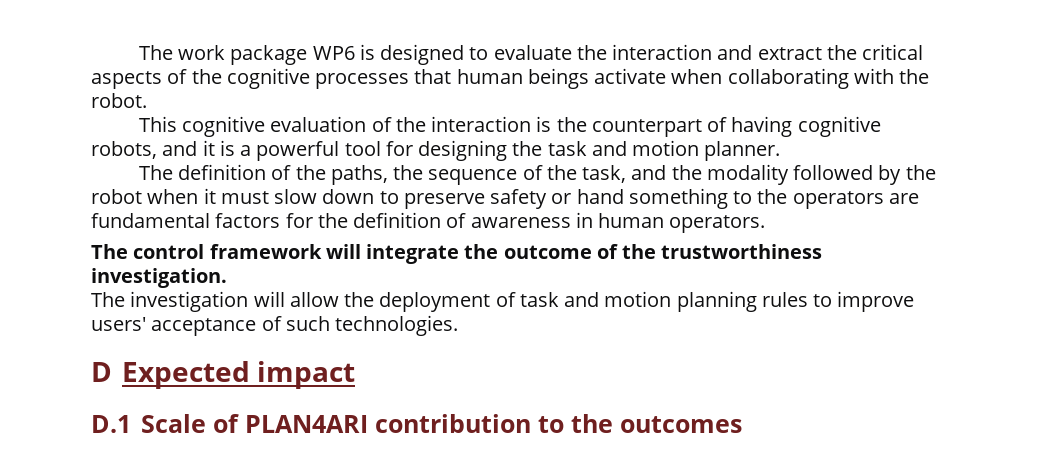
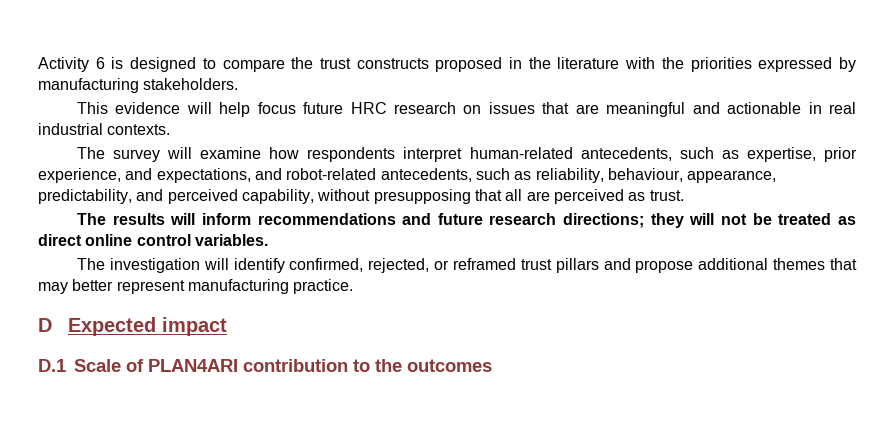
[138,44,924,65] [91,68,930,89] [91,93,147,108] [138,116,881,137] [91,140,781,161] [138,164,936,185] [91,188,919,209] [91,212,766,233] [91,244,823,264] [91,268,227,288] [91,291,915,312] [91,315,459,336] The work package WP6 is designed to evaluate the interaction and extract the critical aspects of the cognitive processes that human beings activate when collaborating with the robot. // This cognitive evaluation of the interaction is the counterpart of having cognitive robots, and it is a powerful tool for designing the task and motion planner. // The definition of the paths, the sequence of the task, and the modality followed by the robot when it must slow down to preserve safety or hand something to the operators are fundamental factors for the definition of awareness in human operators. // The control framework will integrate the outcome of the trustworthiness investigation. // The investigation will allow the deployment of task and motion planning rules to improve users' acceptance of such technologies. -> [38,57,857,72] [38,78,239,93] [76,102,856,117] [38,123,171,135] [76,147,857,162] [38,168,777,183] [38,189,684,204] [76,213,857,228] [38,234,268,246] [76,258,857,273] [38,279,354,294] Activity 6 is designed to compare the trust constructs proposed in the literature with the priorities expressed by manufacturing stakeholders. // This evidence will help focus future HRC research on issues that are meaningful and actionable in real industrial contexts. // The survey will examine how respondents interpret human-related antecedents, such as expertise, prior experience, and expectations, and robot-related antecedents, such as reliability, behaviour, appearance, predictability, and perceived capability, without presupposing that all are perceived as trust. // The results will inform recommendations and future research directions; they will not be treated as direct online control variables. // The investigation will identify confirmed, rejected, or reframed trust pillars and propose additional themes that may better represent manufacturing practice.

